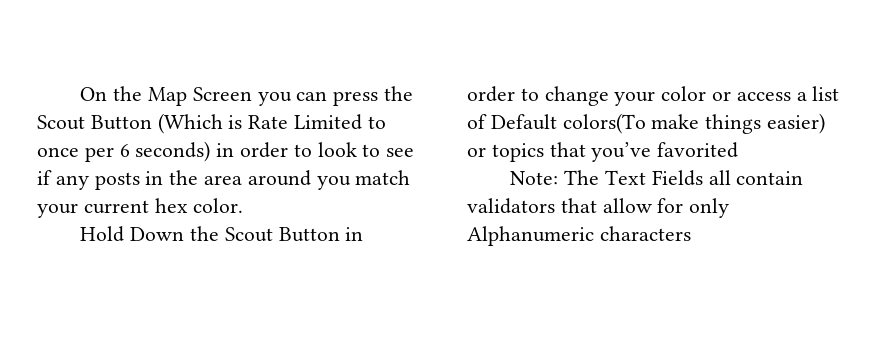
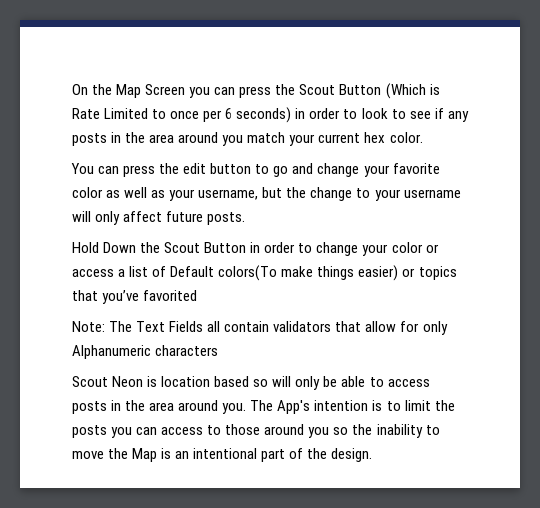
(244, 205) none -> [71,163,440,177] [72,187,461,201] [72,211,246,225] // You can press the edit button to go and change your favorite color as well as your username, but the change to your username will only affect future posts.
(691, 233) none -> [72,376,430,390] [72,400,455,414] [72,424,440,438] [72,448,373,462] // Scout Neon is location based so will only be able to access posts in the area around you. The App's intention is to limit the posts you can access to those around you so the inability to move the Map is an intentional part of the design.

